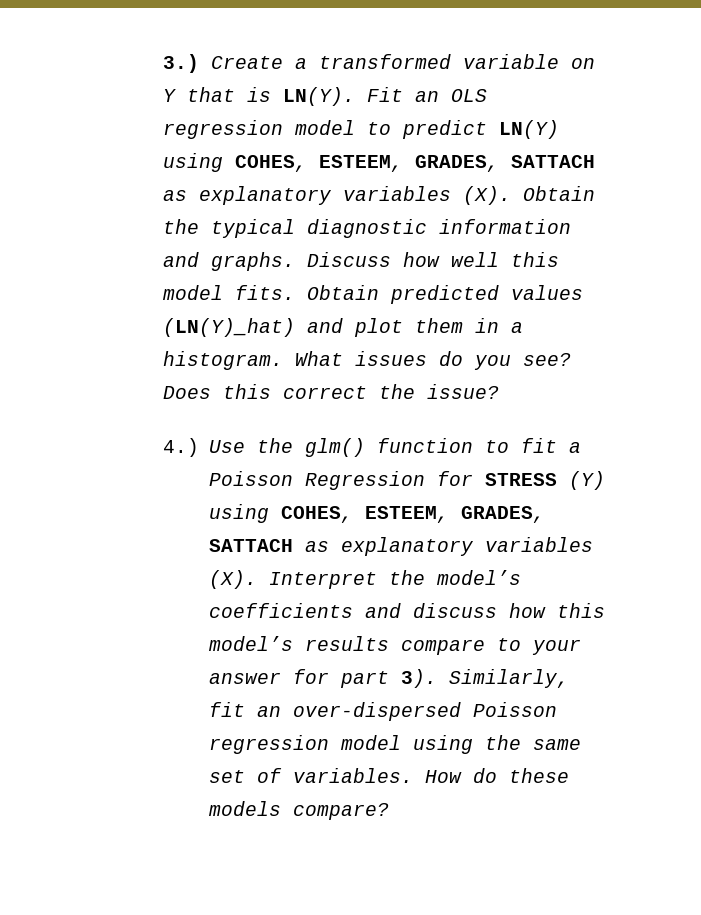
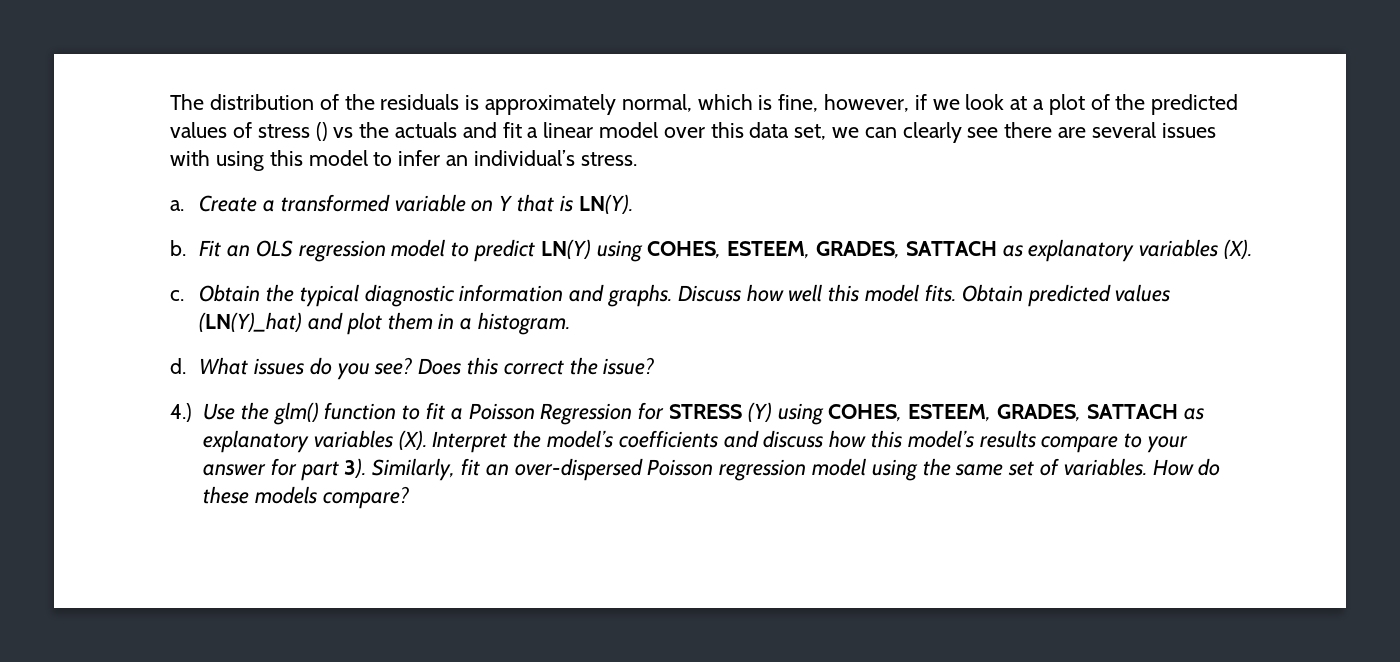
[162,54,199,73] 3.) -> [170,94,1239,115] [170,122,1216,143] [170,150,637,171] [170,200,185,211] The distribution of the residuals is approximately normal, which is fine, however, if we look at a plot of the predicted values of stress () vs the actuals and fit a linear model over this data set, we can clearly see there are several issues with using this model to infer an individual’s stress. // a.
(355, 96) none -> [170,240,187,256] // b.
(511, 195) none -> [170,290,185,301] // c.
(283, 360) none -> [170,358,187,374] // d.

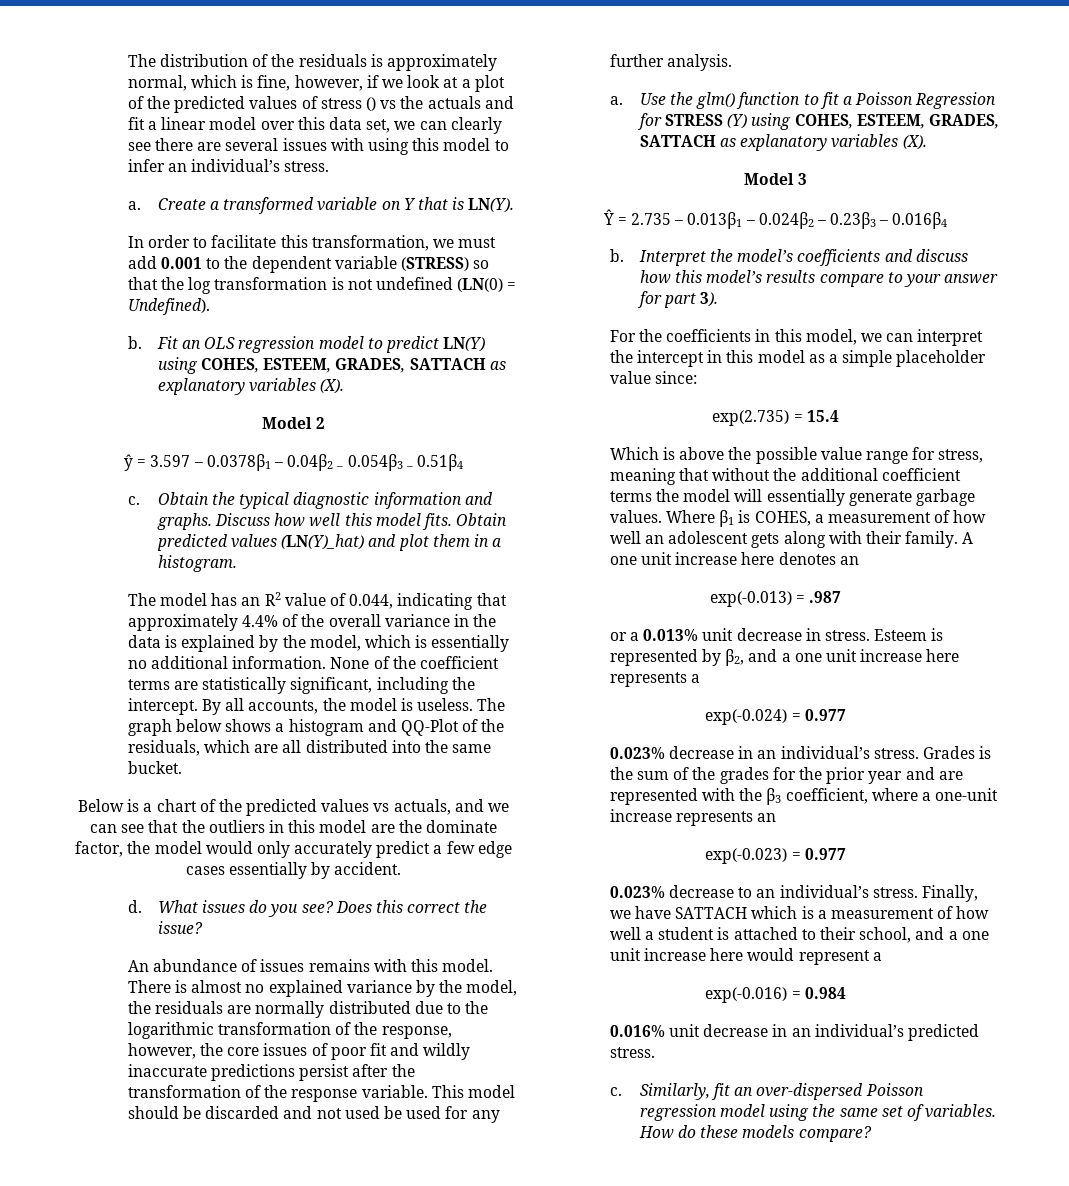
(633, 204) none -> [127,235,497,251] [127,256,490,273] [127,277,517,294] [127,298,210,315] // In order to facilitate this transformation, we must add 0.001 to the dependent variable (STRESS) so that the log transformation is not undefined (LN(0) = Undefined).
(1253, 249) none -> [262,417,325,429] [124,454,463,471] // Model 2 // ŷ = 3.597 – 0.0378β1 – 0.04β2 – 0.054β3 – 0.51β4
(571, 323) none -> [127,592,507,610] [127,614,497,631] [127,635,510,652] [127,656,499,669] [127,677,475,694] [127,698,506,715] [127,719,505,736] [127,740,492,756] [127,761,182,774] [77,799,510,816] [90,820,497,833] [75,841,512,858] [185,862,402,879] // The model has an R2 value of 0.044, indicating that approximately 4.4% of the overall variance in the data is explained by the model, which is essentially no additional information. None of the coefficient terms are statistically significant, including the intercept. By all accounts, the model is useless. The graph below shows a histogram and QQ-Plot of the residuals, which are all distributed into the same bucket. // Below is a chart of the predicted values vs actuals, and we can see that the outliers in this model are the dominate factor, the model would only accurately predict a few edge cases essentially by accident.
[170,403,193,422] 4.) -> [127,959,494,972] [127,980,518,997] [127,1001,489,1018] [127,1022,452,1039] [127,1043,471,1060] [127,1064,415,1081] [127,1085,515,1102] [127,1106,500,1123] [609,54,733,71] [609,96,623,105] An abundance of issues remains with this model. There is almost no explained variance by the model, the residuals are normally distributed due to the logarithmic transformation of the response, however, the core issues of poor fit and wildly inaccurate predictions persist after the transformation of the response variable. This model should be discarded and not used be used for any further analysis. // a.
(427, 440) none -> [744,173,807,185] [602,209,948,229] [609,249,624,262] // Model 3 // Ŷ = 2.735 – 0.013β1 – 0.024β2 – 0.23β3 – 0.016β4 // b.
(367, 468) none -> [609,329,984,346] [609,350,987,367] [609,371,698,384] [712,410,839,426] [609,447,984,464] [609,468,961,485] [609,489,975,506] [609,510,987,527] [609,531,974,548] [609,552,859,565] [709,591,842,607] [609,628,944,641] [609,649,960,666] [609,672,701,687] [705,709,846,725] [609,746,992,759] [609,767,963,784] [609,788,999,805] [609,809,777,826] [705,848,846,864] [609,885,978,902] [609,906,990,919] [609,927,989,943] [609,948,882,965] [705,987,846,1003] [609,1024,979,1041] [609,1047,655,1058] [609,1087,622,1096] // For the coefficients in this model, we can interpret the intercept in this model as a simple placeholder value since: // exp(2.735) = 15.4 // Which is above the possible value range for stress, meaning that without the additional coefficient terms the model will essentially generate garbage values. Where β1 is COHES, a measurement of how well an adolescent gets along with their family. A one unit increase here denotes an // exp(-0.013) = .987 // or a 0.013% unit decrease in stress. Esteem is represented by β2, and a one unit increase here represents a // exp(-0.024) = 0.977 // 0.023% decrease in an individual’s stress. Grades is the sum of the grades for the prior year and are represented with the β3 coefficient, where a one-unit increase represents an // exp(-0.023) = 0.977 // 0.023% decrease to an individual’s stress. Finally, we have SATTACH which is a measurement of how well a student is attached to their school, and a one unit increase here would represent a // exp(-0.016) = 0.984 // 0.016% unit decrease in an individual’s predicted stress. // c.

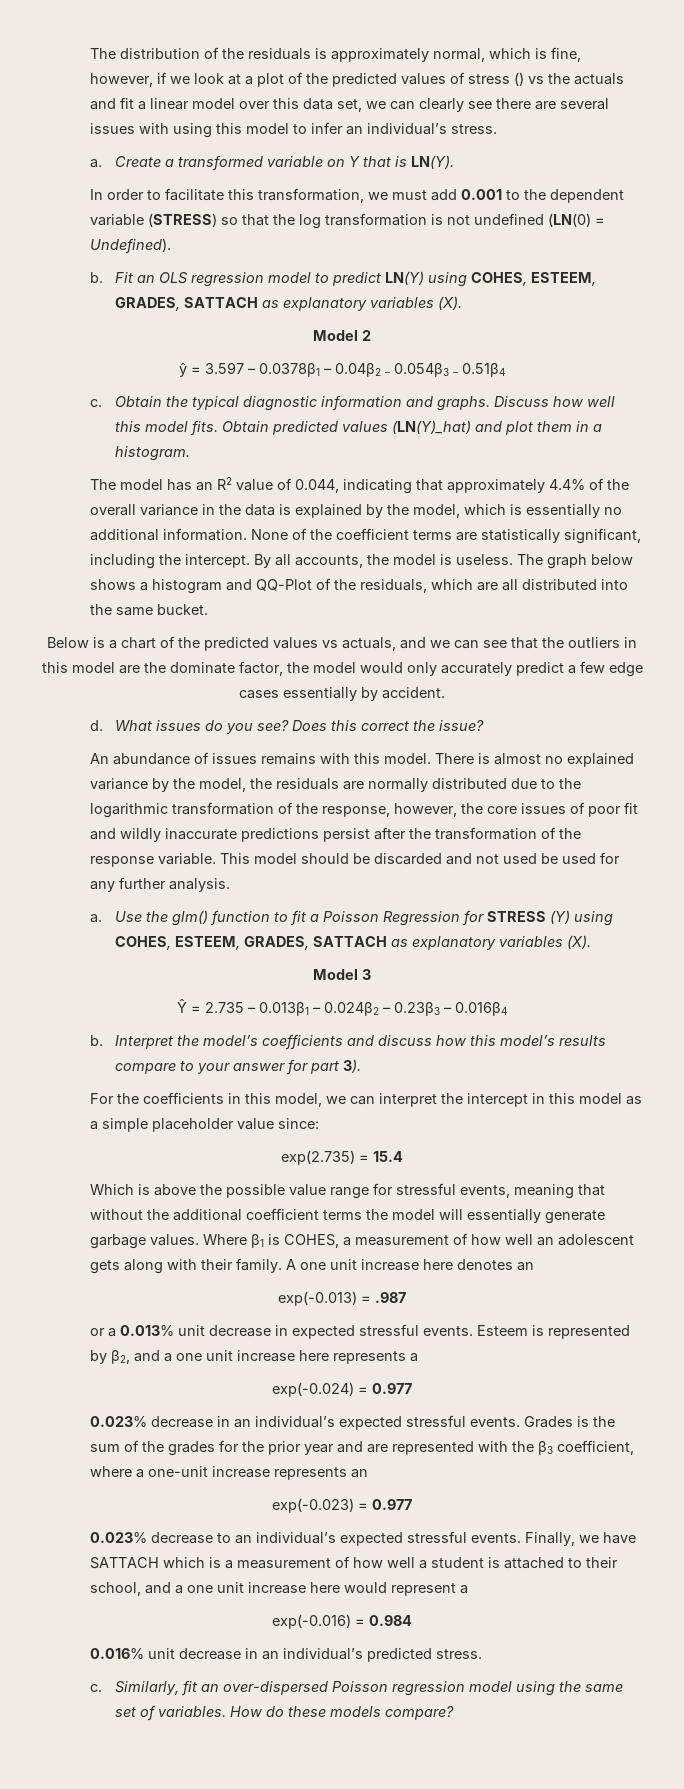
[938,449,984,463] stress, -> [396,1183,511,1198] stressful events,
[824,630,870,641] stress. -> [292,1324,474,1339] expected stressful events.
[873,748,919,759] stress. -> [339,1415,521,1430] expected stressful events.
[872,887,918,898] stress. -> [340,1531,522,1546] expected stressful events.

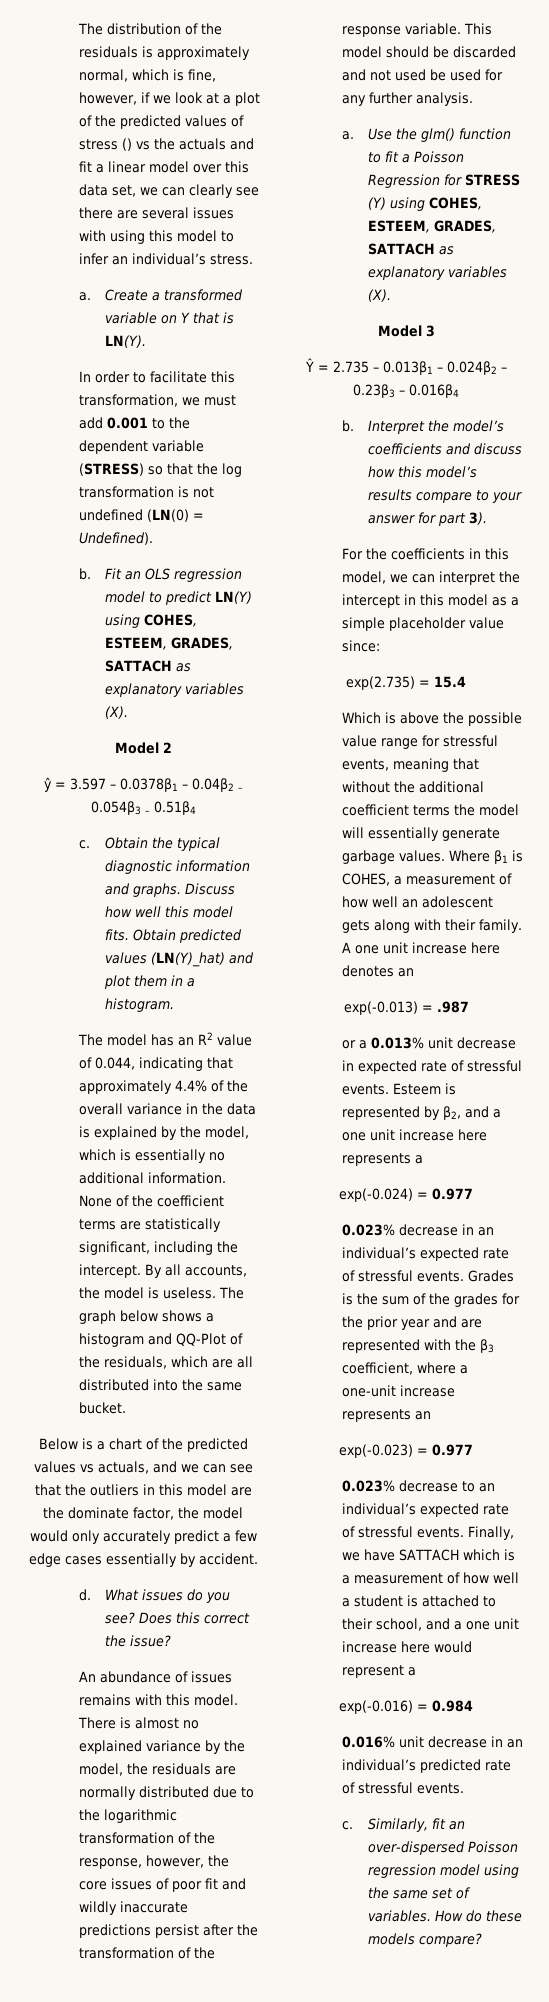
(356, 1332) none -> [420,1060,464,1072] rate of
(403, 1423) none -> [482,1248,509,1259] [341,1270,355,1282] rate of
(404, 1539) none -> [482,1504,509,1515] [341,1526,355,1538] rate of
[436,1649,483,1659] stress. -> [484,1760,511,1771] [341,1782,464,1794] rate of stressful events.

